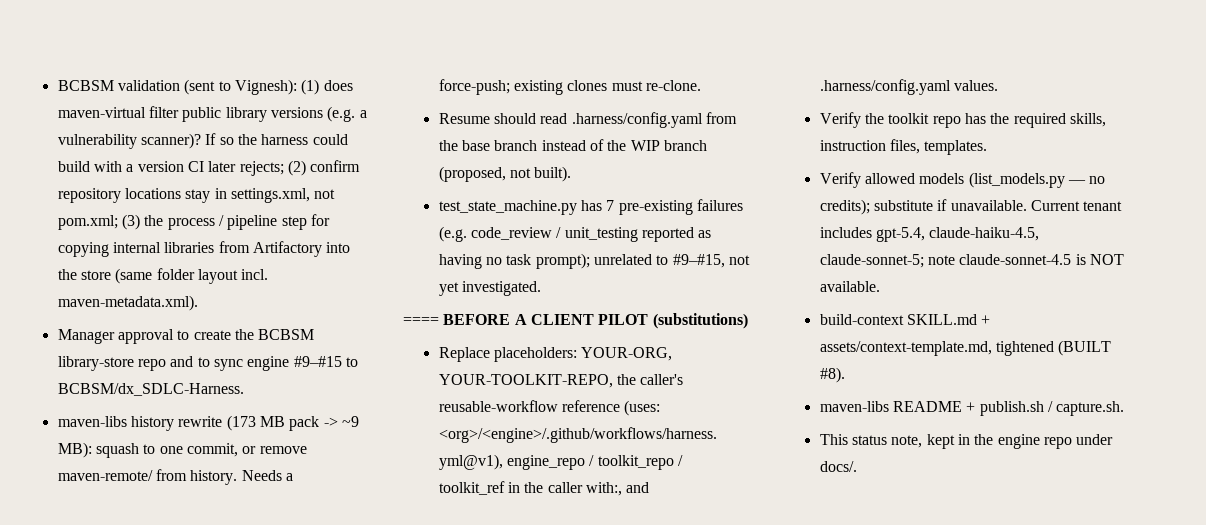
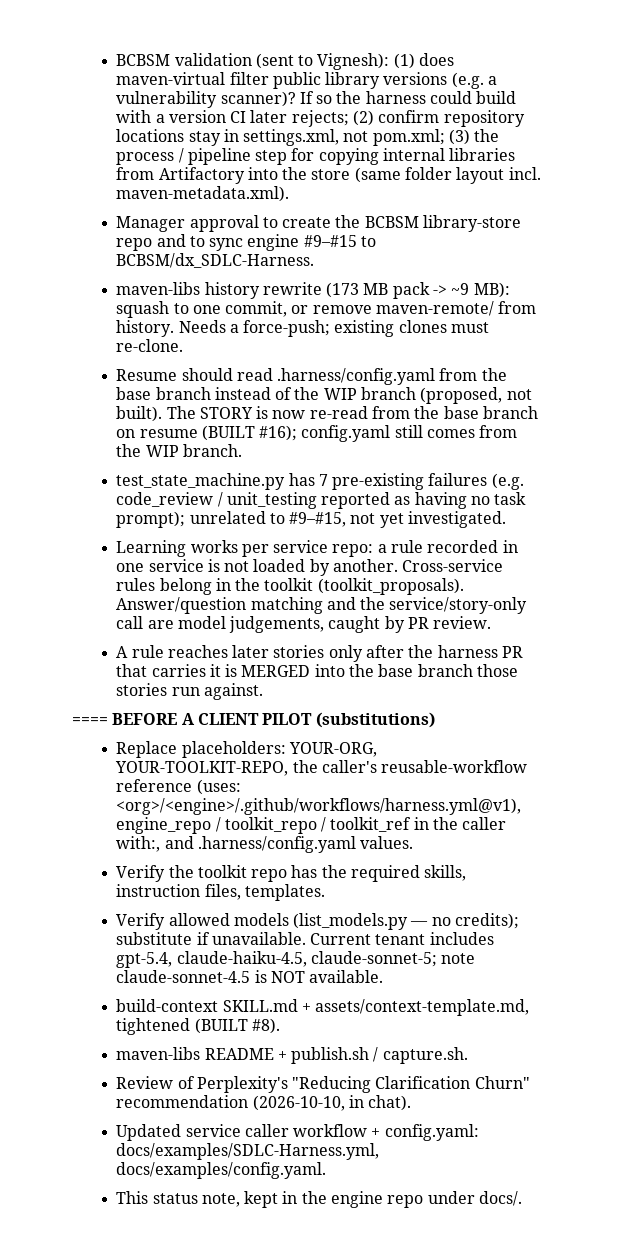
(572, 174) none -> [166,406,539,419] [116,425,518,442] [116,444,242,457] The STORY is now re-read from the base branch on resume (BUILT #16); config.yaml still comes from the WIP branch.
(541, 288) none -> [116,540,518,557] [116,559,504,576] [116,578,464,595] [116,597,528,614] [116,616,492,633] [116,645,524,662] [116,664,519,677] [116,683,263,700] // Learning works per service repo: a rule recorded in one service is not loaded by another. Cross-service rules belong in the toolkit (toolkit_proposals). Answer/question matching and the service/story-only call are model judgements, caught by PR review. // A rule reaches later stories only after the harness PR that carries it is MERGED into the base branch those stories run against.
(1125, 408) none -> [116,1076,530,1093] [116,1095,412,1111] [116,1124,479,1141] [116,1143,380,1160] [116,1162,327,1179] // Review of Perplexity's "Reducing Clarification Churn" recommendation (2026-10-10, in chat). // Updated service caller workflow + config.yaml: docs/examples/SDLC-Harness.yml, docs/examples/config.yaml.

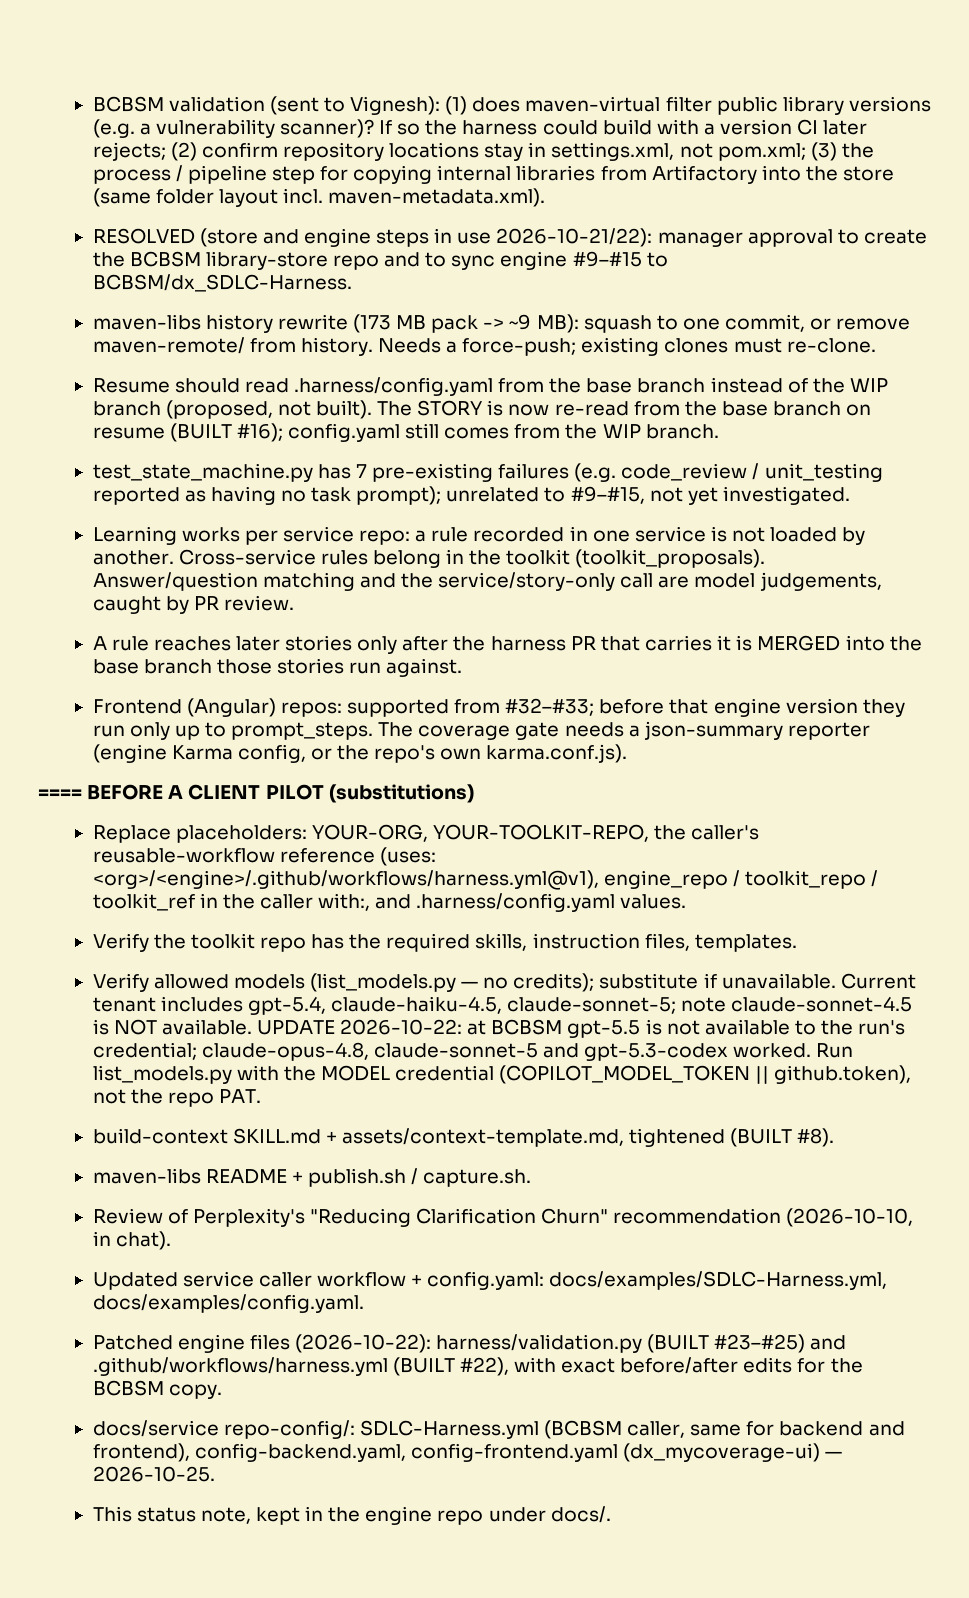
[116,216,186,232] Manager -> [92,228,743,247] RESOLVED (store and engine steps in use 2026-10-21/22): manager
(263, 691) none -> [92,698,905,717] [92,721,870,740] [92,744,628,763] // Frontend (Angular) repos: supported from #32–#33; before that engine version they run only up to prompt_steps. The coverage gate needs a json-summary reporter (engine Karma config, or the repo's own karma.conf.js).
(384, 976) none -> [256,1019,906,1038] [92,1042,854,1061] [92,1065,912,1084] [92,1089,261,1107] UPDATE 2026-10-22: at BCBSM gpt-5.5 is not available to the run's credential; claude-opus-4.8, claude-sonnet-5 and gpt-5.3-codex worked. Run list_models.py with the MODEL credential (COPILOT_MODEL_TOKEN || github.token), not the repo PAT.
(327, 1170) none -> [92,1334,847,1353] [92,1357,863,1376] [92,1380,222,1399] [92,1420,905,1439] [92,1443,843,1462] [92,1466,215,1482] // Patched engine files (2026-10-22): harness/validation.py (BUILT #23–#25) and .github/workflows/harness.yml (BUILT #22), with exact before/after edits for the BCBSM copy. // docs/service repo-config/: SDLC-Harness.yml (BCBSM caller, same for backend and frontend), config-backend.yaml, config-frontend.yaml (dx_mycoverage-ui) — 2026-10-25.

